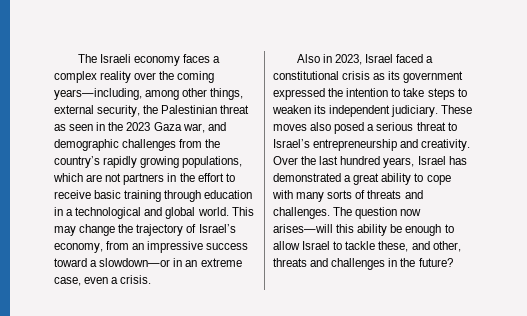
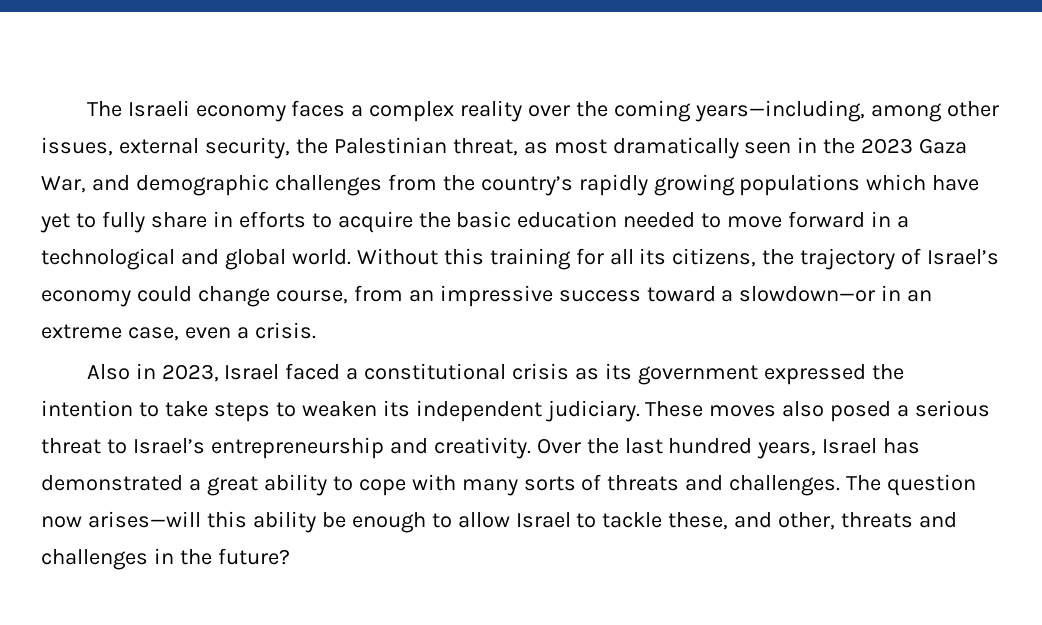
[210,88,244,100] things, -> [41,137,113,156] issues,
[220,105,250,114] [54,124,66,131] threat as -> [452,137,739,159] threat, as most dramatically
[182,123,205,133] war, -> [41,176,86,193] War,
[182,156,243,168] [53,173,235,185] [54,190,253,202] populations, which are not partners in the effort to receive basic training through education -> [739,174,980,196] [40,211,866,233] populations which have yet to fully share in efforts to acquire the basic education needed to move forward
[231,207,254,216] [54,224,236,236] [54,243,103,253] This may change the trajectory of Israel’s economy, -> [356,248,1000,270] [41,286,348,307] Without this training for all its citizens, the trajectory of Israel’s economy could change course,

